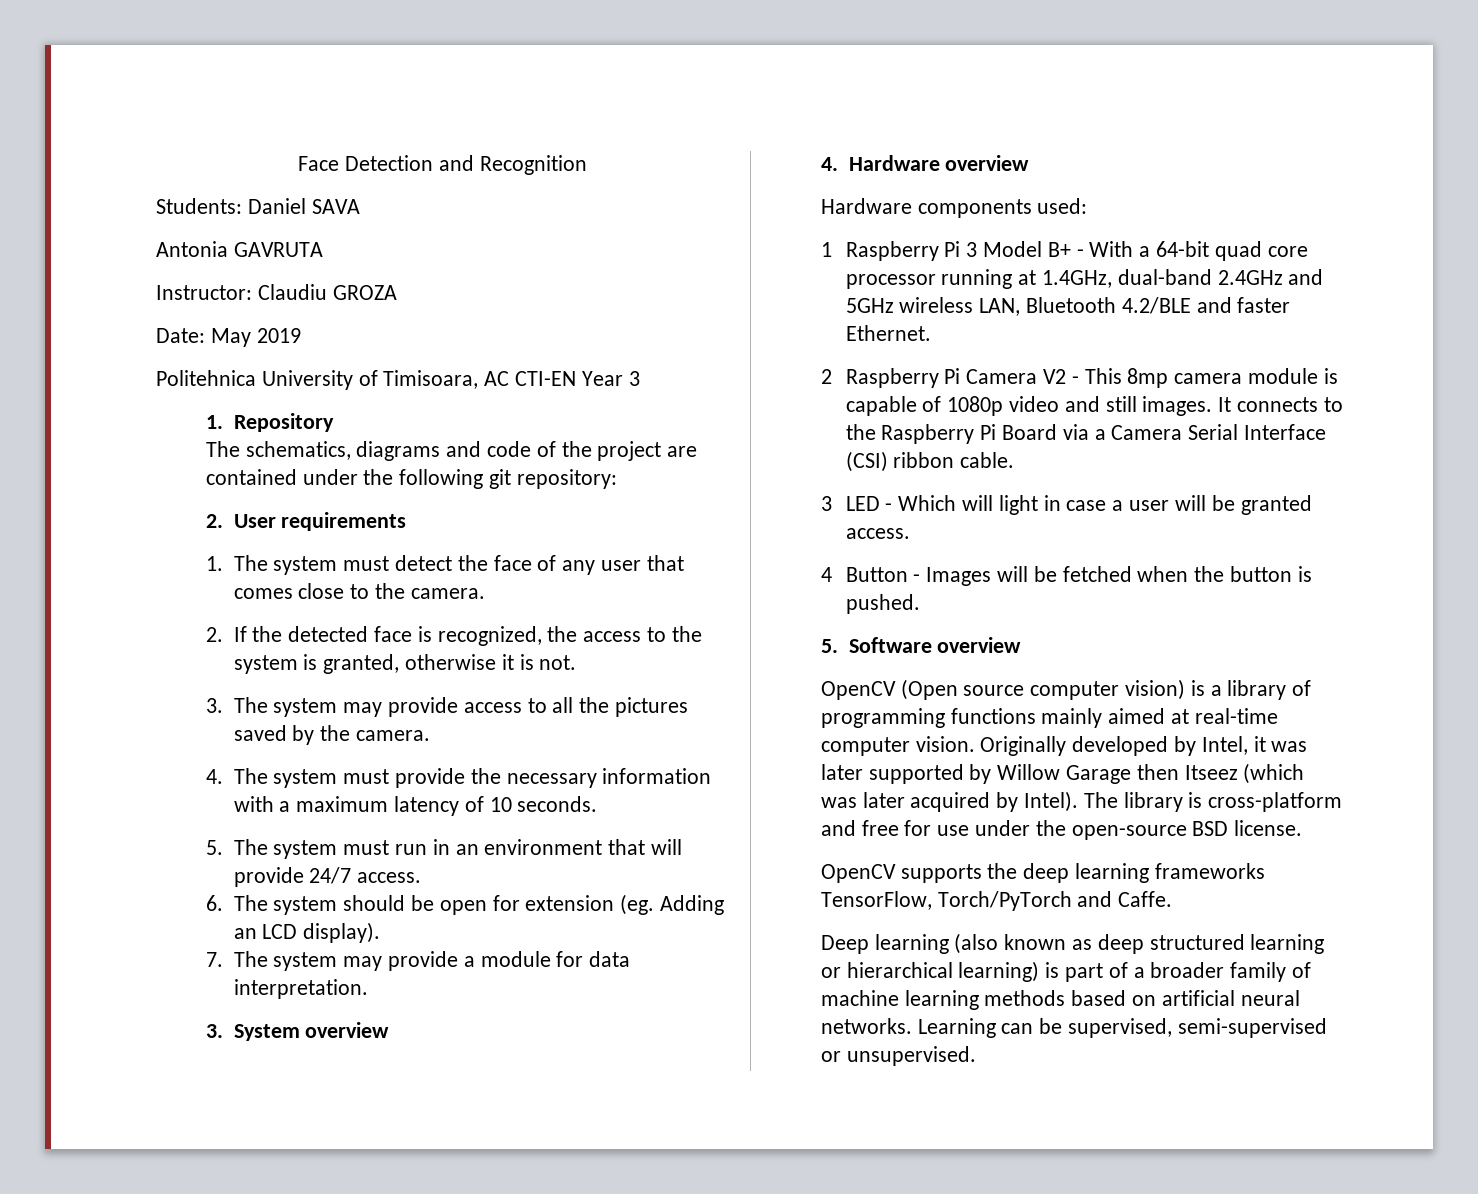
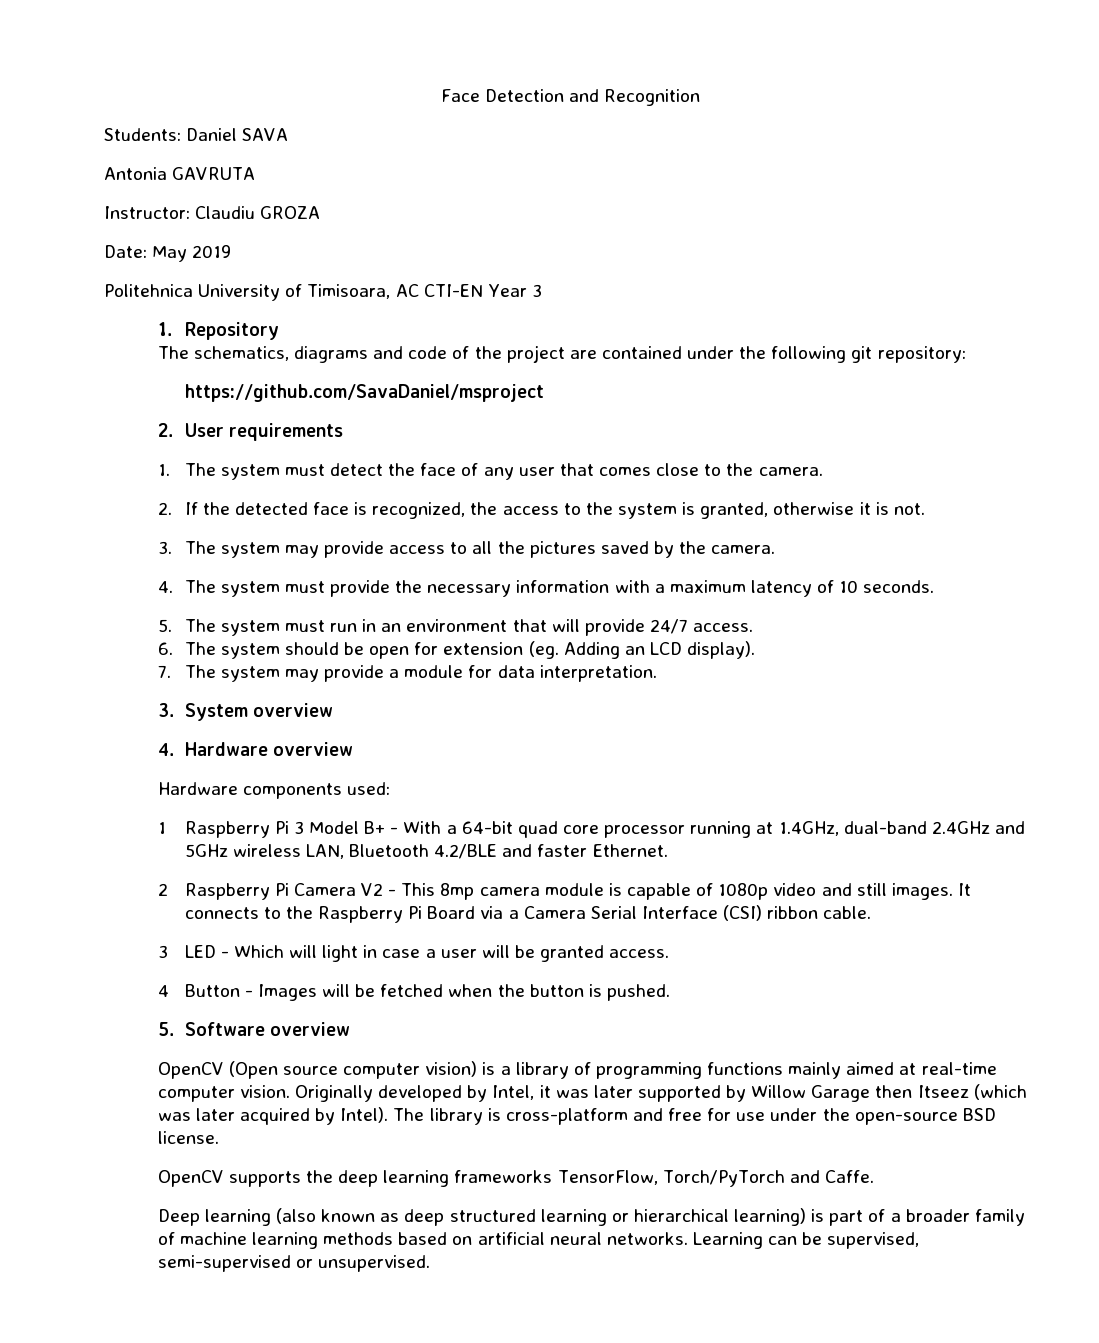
(617, 479) none -> [184,384,544,402] // https://github.com/SavaDaniel/msproject

